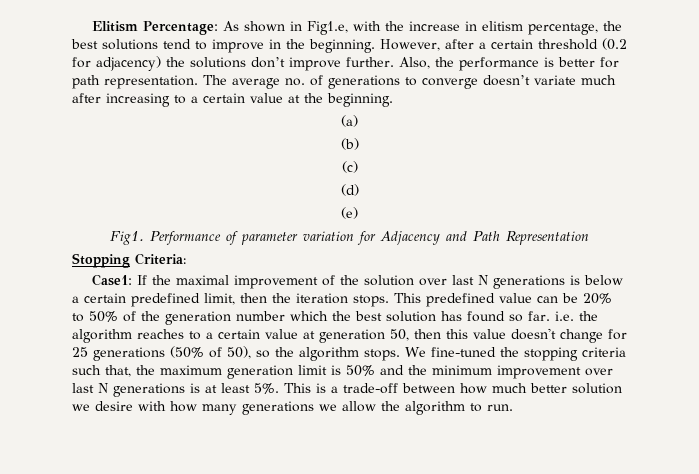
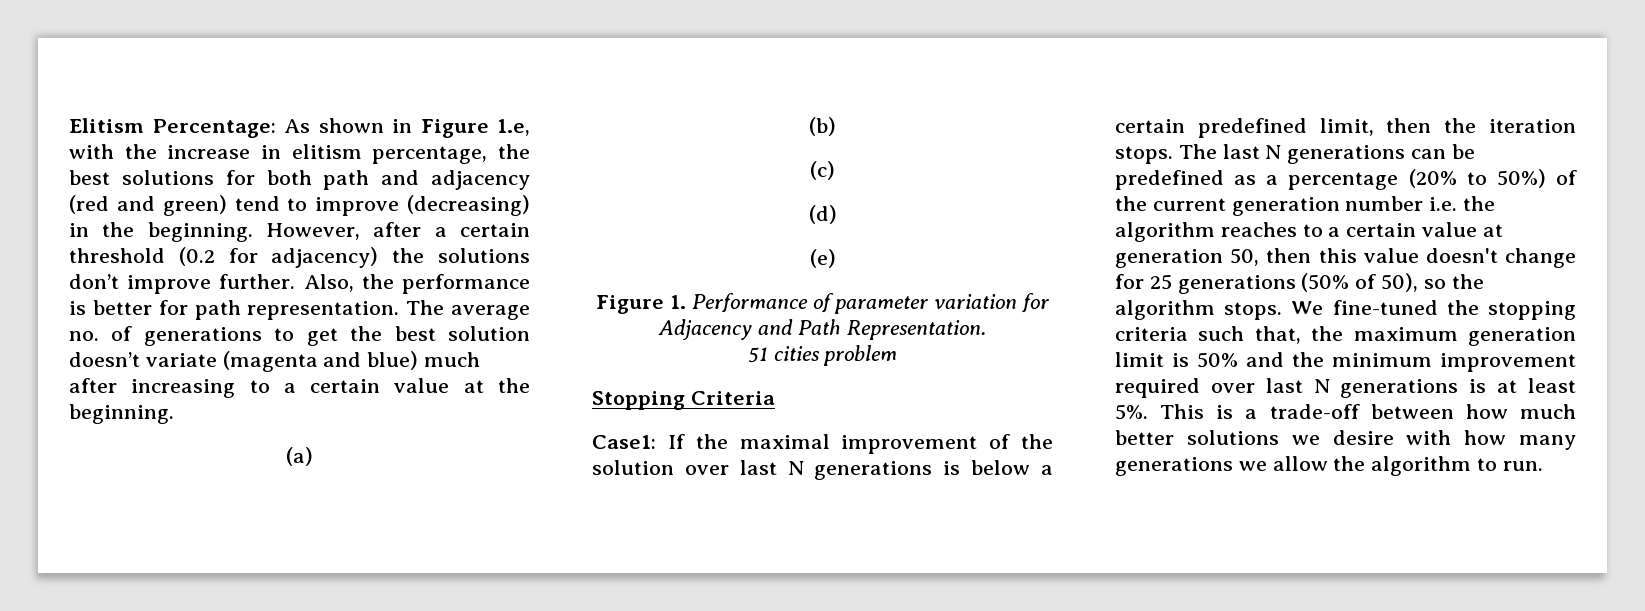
[307,21,349,35] Fig1.e, -> [420,119,530,138] Figure 1.e,
(158, 44) none -> [225,170,530,190] [69,195,227,216] for both path and adjacency (red and green)
(264, 46) none -> [406,195,530,216] (decreasing)
[422,75,576,89] converge doesn’t variate -> [306,326,530,346] [69,351,419,372] get the best solution doesn’t variate (magenta and blue)
[110,231,144,245] Fig1. -> [596,295,686,314] Figure 1.
[506,231,589,245] Representation -> [846,320,986,340] [747,345,898,366] Representation. // 51 cities problem
[135,253,186,265] Criteria: -> [690,391,775,405] Criteria
[394,293,612,307] [72,311,160,322] This predefined value can be 20% to 50% of the -> [1178,144,1475,164] [1115,169,1577,190] [1115,196,1226,211] The last N generations can be predefined as a percentage (20% to 50%) of the current
[290,311,550,322] which the best solution has found so far. -> (1424, 203) none
(581, 372) none -> [1115,378,1200,398] required
[572,383,622,394] solution -> [1186,430,1279,445] solutions

